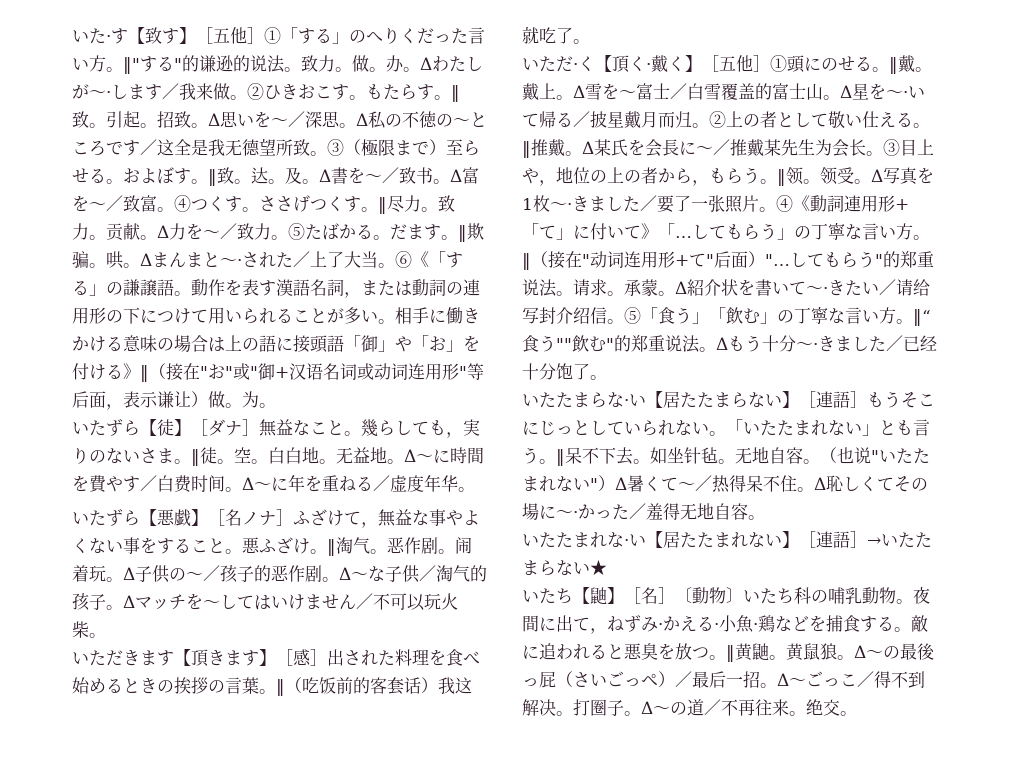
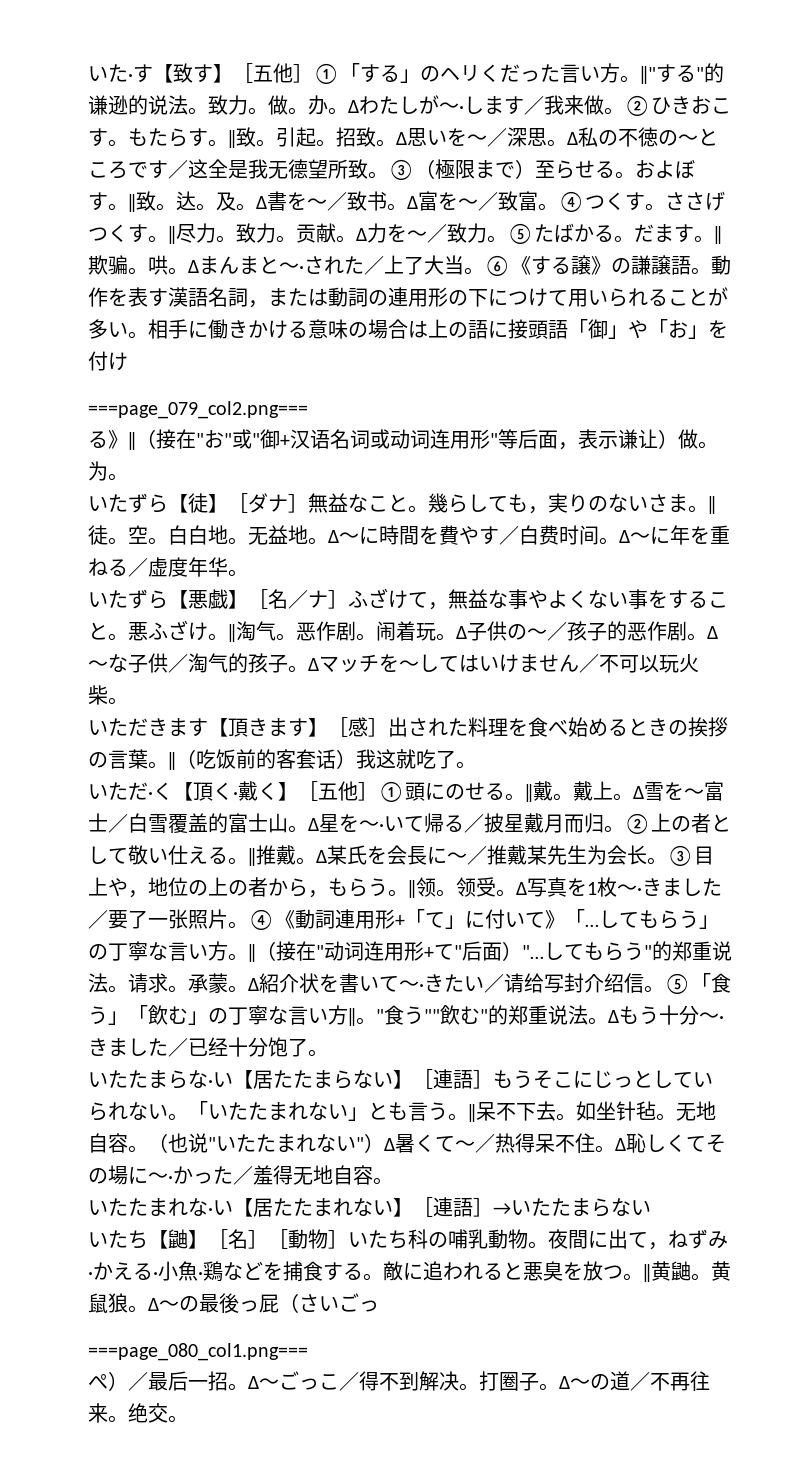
[366,27,400,44] へり -> [440,65,480,82] ヘリ
[429,251,463,268] [72,280,106,296] 「する」 -> [531,255,611,275] する譲》
(106, 372) none -> [88,401,308,419] // ===page_079_col2.png=== //
[242,511,259,525] ノ -> [288,590,308,609] ／
[896,309,931,326] 。‖“ -> [348,1008,384,1026] ‖。"
[590,560,607,576] ★ -> (651, 1207) none
[675,587,743,604] 〔動物〕 -> [268,1229,348,1249] ［動物］
[641,674,658,686] ペ -> [88,1343,308,1361] [88,1374,108,1389] // ===page_080_col1.png=== // ぺ

